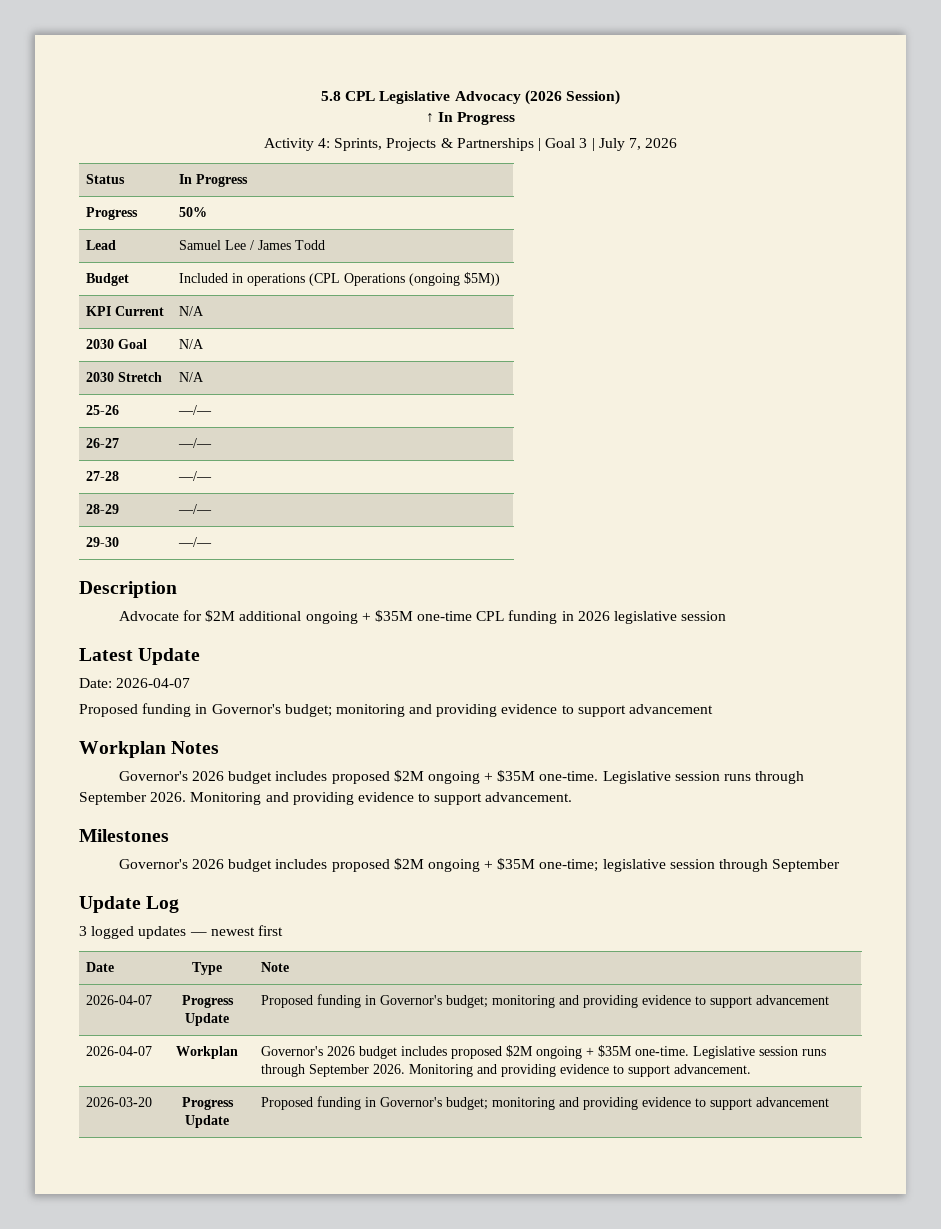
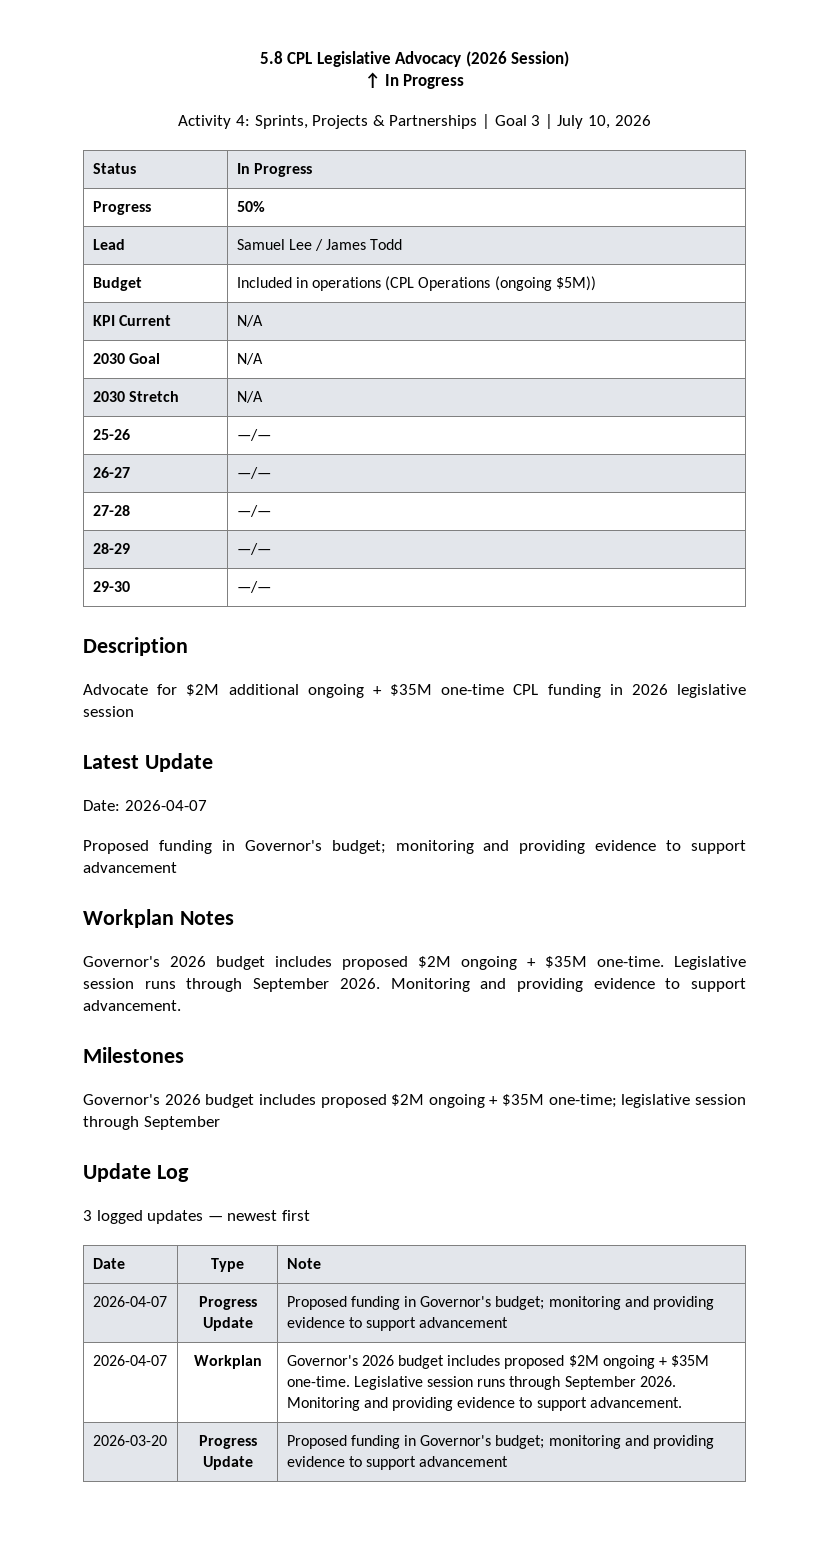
[628,138,641,150] 7, -> [587,115,610,129] 10,

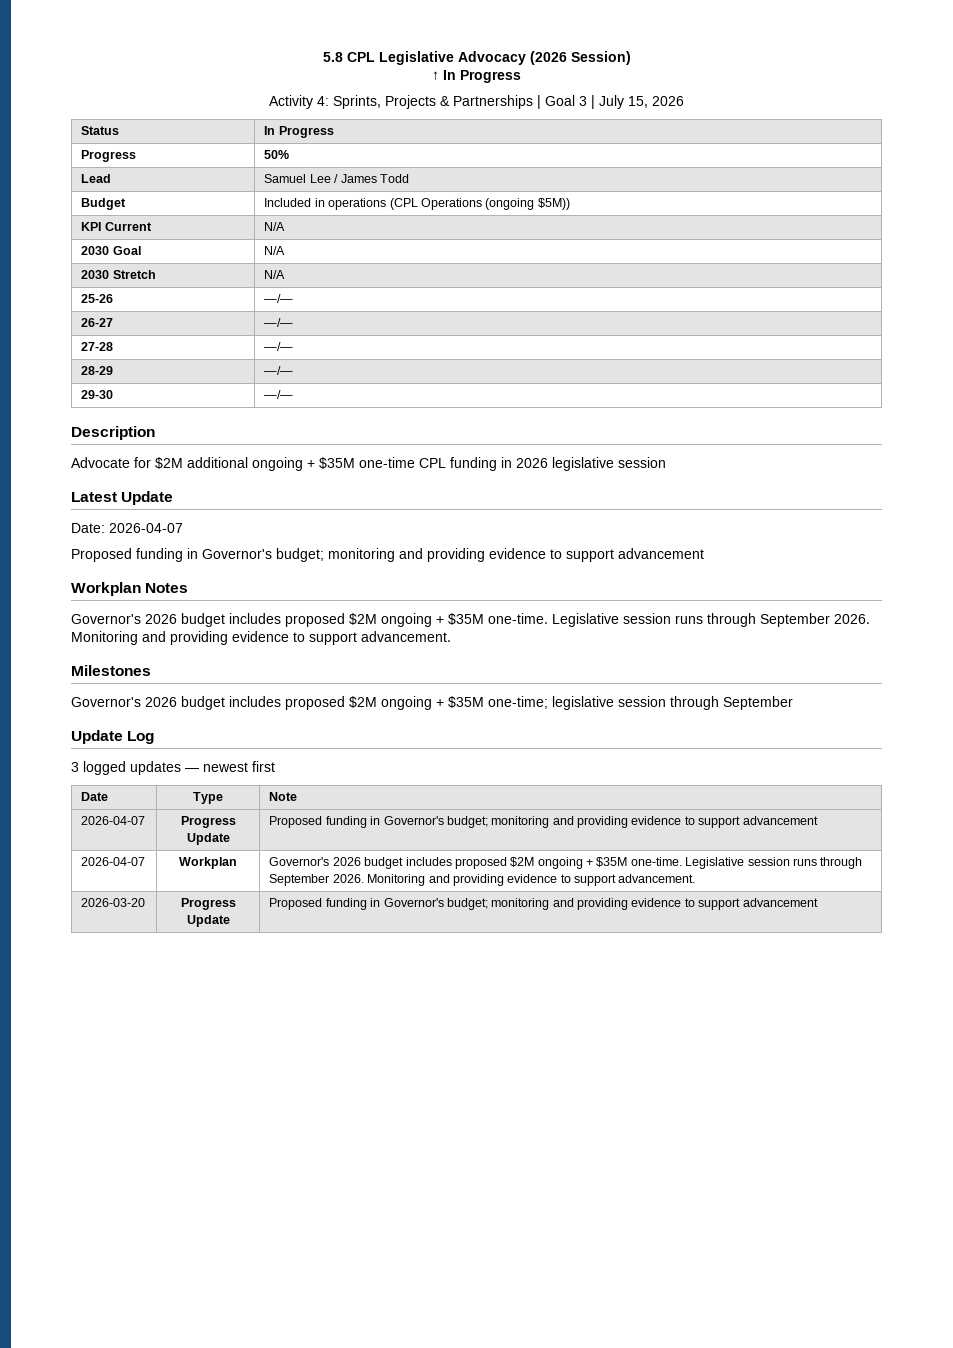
[587,115,610,129] 10, -> [628,96,648,108] 15,

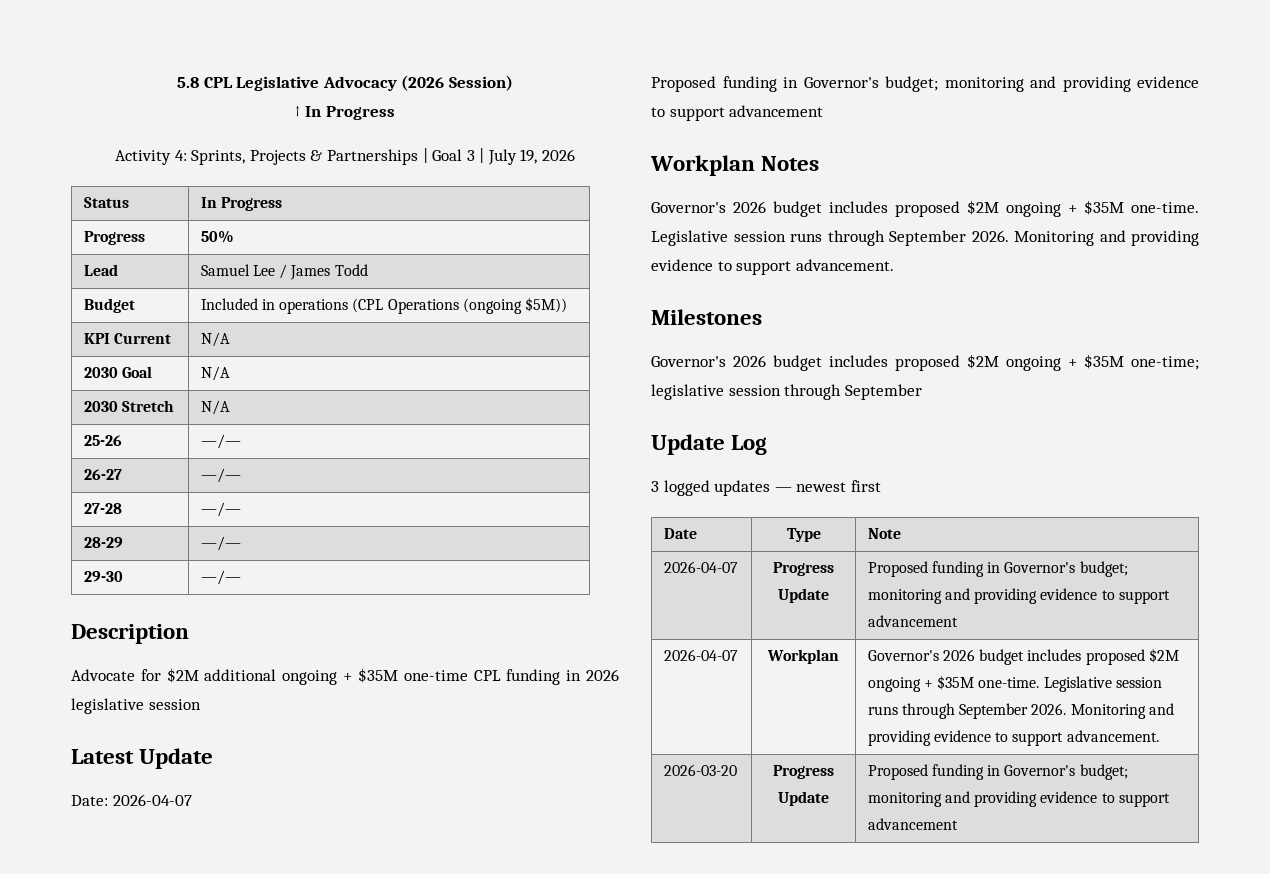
[628,96,648,108] 15, -> [520,149,538,164] 19,

